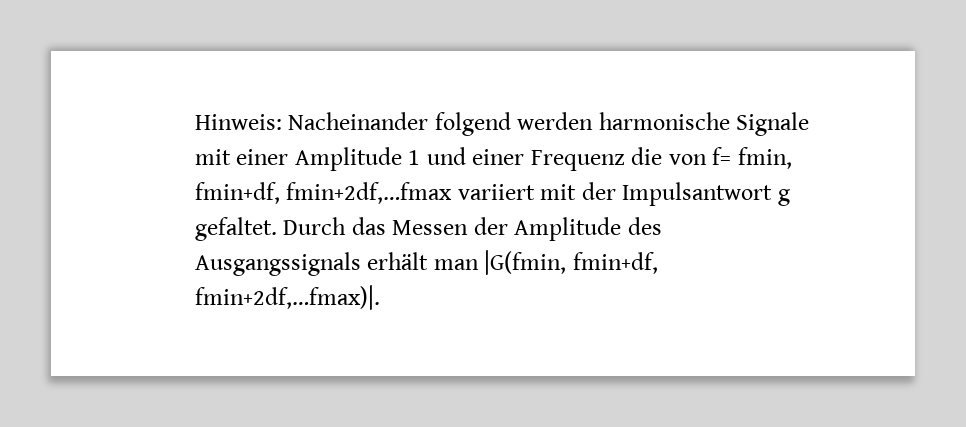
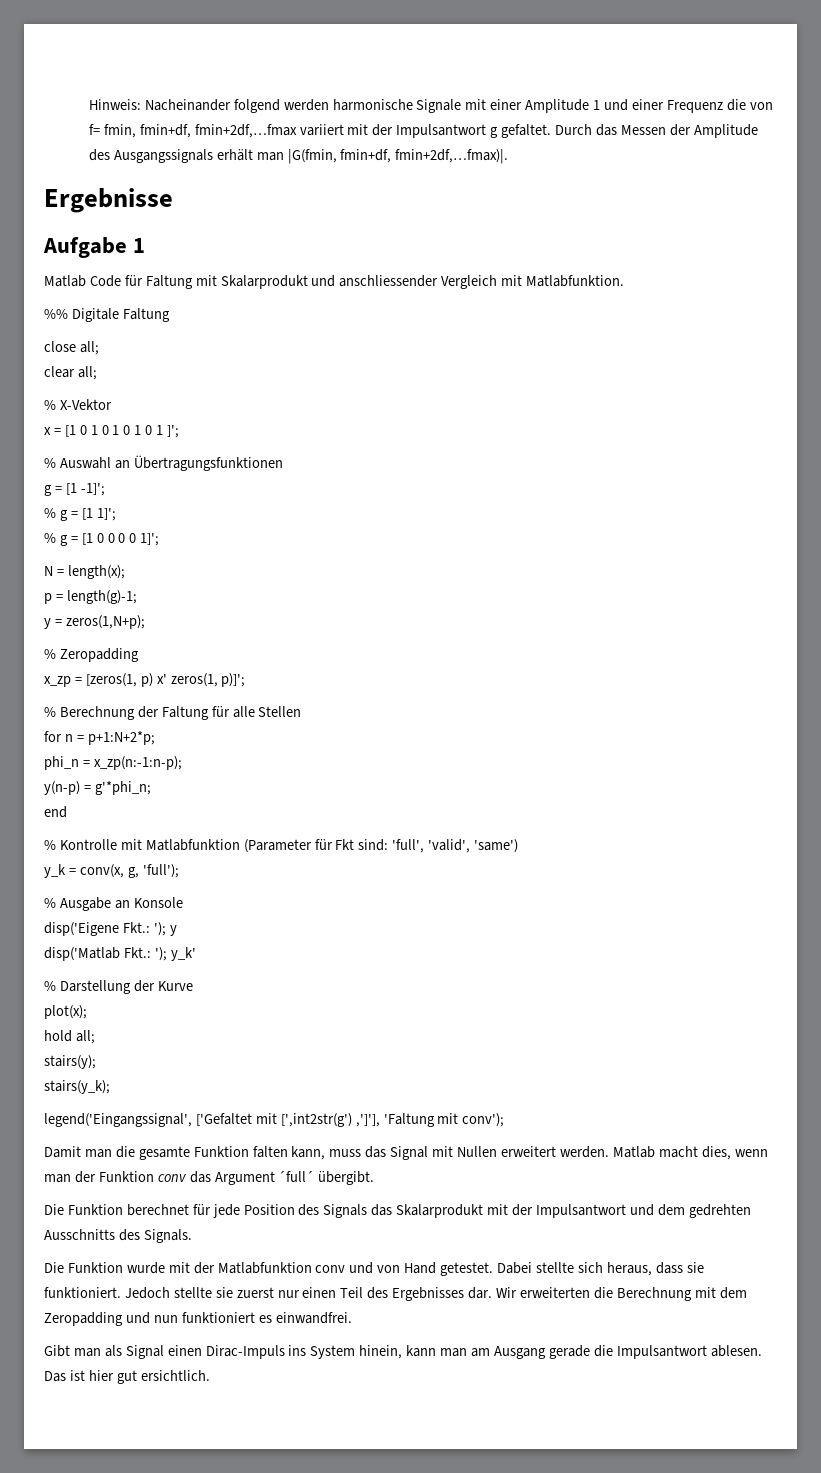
(381, 297) none -> [44,188,173,213] [43,237,146,258] [44,275,625,289] [44,308,170,322] [44,341,99,355] [44,366,97,380] [44,399,112,410] [44,425,180,438] [44,455,283,471] [44,483,105,496] [44,508,116,521] [44,533,160,546] [44,565,125,579] [44,590,137,604] [44,615,145,629] [44,648,139,662] [44,673,246,687] [44,706,302,720] [44,731,155,745] [44,756,182,770] [44,781,151,795] [44,806,67,818] [44,839,519,853] [44,864,179,878] [44,897,183,911] [44,922,177,936] [44,947,196,961] [44,980,193,994] [44,1005,87,1019] [44,1030,95,1044] [44,1055,96,1069] [44,1080,110,1094] [44,1113,505,1127] [44,1146,768,1160] [44,1171,375,1185] [44,1204,751,1218] [44,1229,192,1243] [44,1262,704,1276] [44,1287,747,1301] [44,1312,352,1326] [44,1345,762,1359] [44,1370,210,1384] // Ergebnisse // Aufgabe 1 // Matlab Code für Faltung mit Skalarprodukt und anschliessender Vergleich mit Matlabfunktion. // %% Digitale Faltung // close all; // clear all; // % X-Vektor // x = [1 0 1 0 1 0 1 0 1 ]'; // % Auswahl an Übertragungsfunktionen // g = [1 -1]'; // % g = [1 1]'; // % g = [1 0 0 0 0 1]'; // N = length(x); // p = length(g)-1; // y = zeros(1,N+p); // % Zeropadding // x_zp = [zeros(1, p) x' zeros(1, p)]'; // % Berechnung der Faltung für alle Stellen // for n = p+1:N+2*p; // phi_n = x_zp(n:-1:n-p); // y(n-p) = g'*phi_n; // end // % Kontrolle mit Matlabfunktion (Parameter für Fkt sind: 'full', 'valid', 'same') // y_k = conv(x, g, 'full'); // % Ausgabe an Konsole // disp('Eigene Fkt.: '); y // disp('Matlab Fkt.: '); y_k' // % Darstellung der Kurve // plot(x); // hold all; // stairs(y); // stairs(y_k); // legend('Eingangssignal', ['Gefaltet mit [',int2str(g') ,']'], 'Faltung mit conv'); // Damit man die gesamte Funktion falten kann, muss das Signal mit Nullen erweitert werden. Matlab macht dies, wenn man der Funktion conv das Argument ´full´ übergibt. // Die Funktion berechnet für jede Position des Signals das Skalarprodukt mit der Impulsantwort und dem gedrehten Ausschnitts des Signals. // Die Funktion wurde mit der Matlabfunktion conv und von Hand getestet. Dabei stellte sich heraus, dass sie funktioniert. Jedoch stellte sie zuerst nur einen Teil des Ergebnisses dar. Wir erweiterten die Berechnung mit dem Zeropadding und nun funktioniert es einwandfrei. // Gibt man als Signal einen Dirac-Impuls ins System hinein, kann man am Ausgang gerade die Impulsantwort ablesen. Das ist hier gut ersichtlich.

